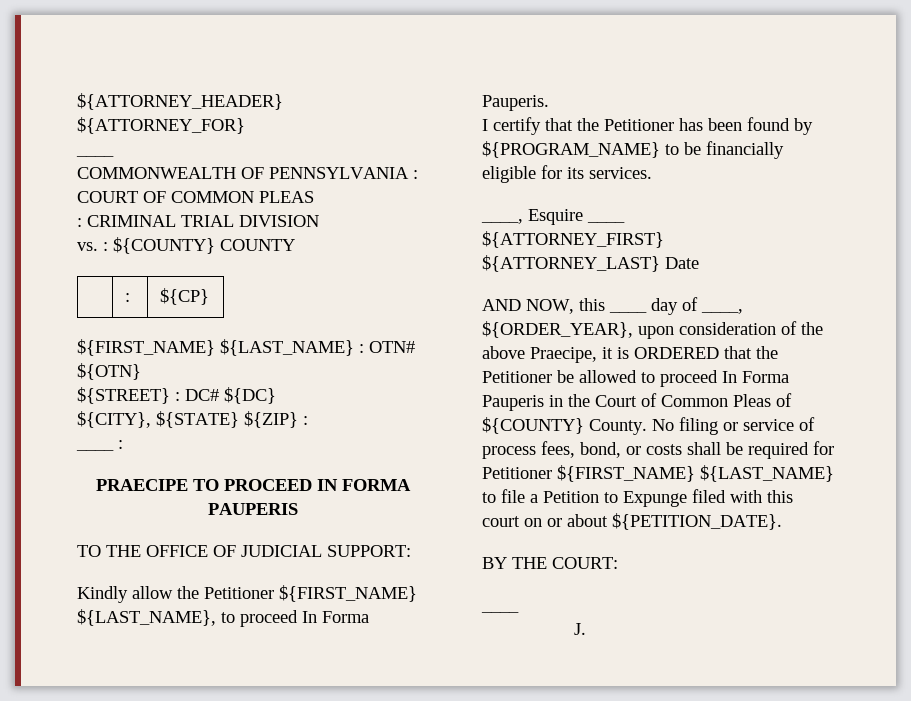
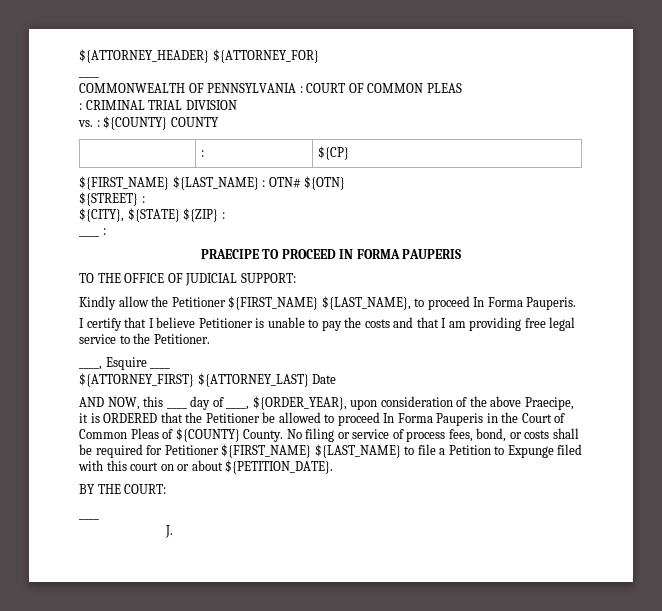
[185,387,276,404] DC# ${DC} -> (145, 199) none
[577,117,813,135] [482,141,784,159] [482,165,652,183] the Petitioner has been found by ${PROGRAM_NAME} to be financially eligible for its services. -> [148,317,576,331] [79,333,210,344] I believe Petitioner is unable to pay the costs and that I am providing free legal service to the Petitioner.

